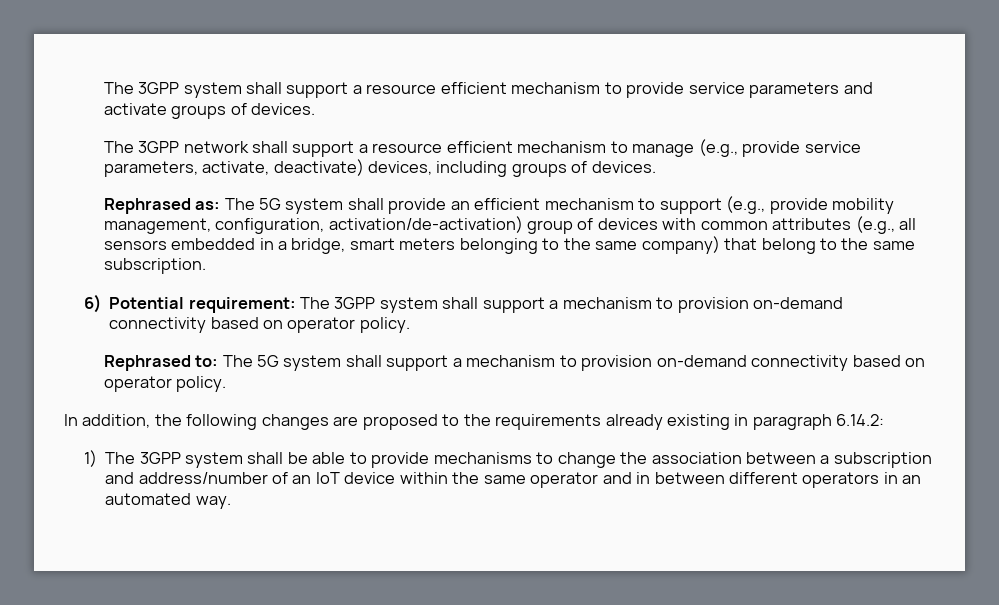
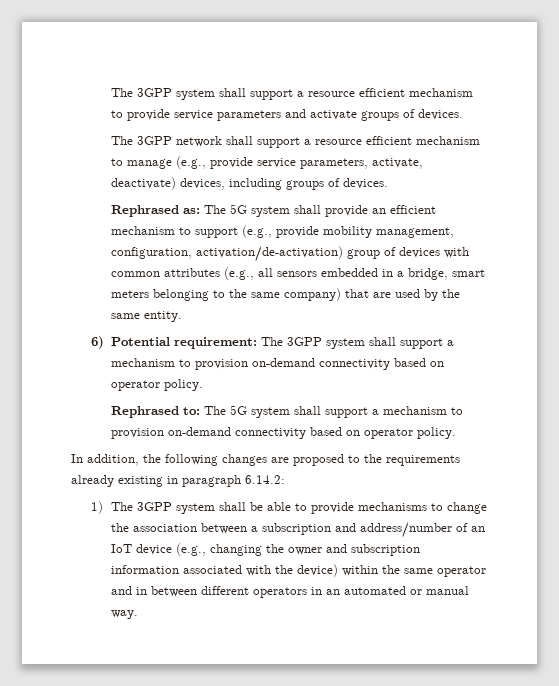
[761,238,915,254] [103,258,206,274] belong to the same subscription. -> [373,289,461,301] [111,311,183,322] are used by the same entity.
(396, 478) none -> [176,543,421,556] [111,564,339,577] (e.g., changing the owner and subscription information associated with the device)
(192, 499) none -> [410,586,470,595] or manual

